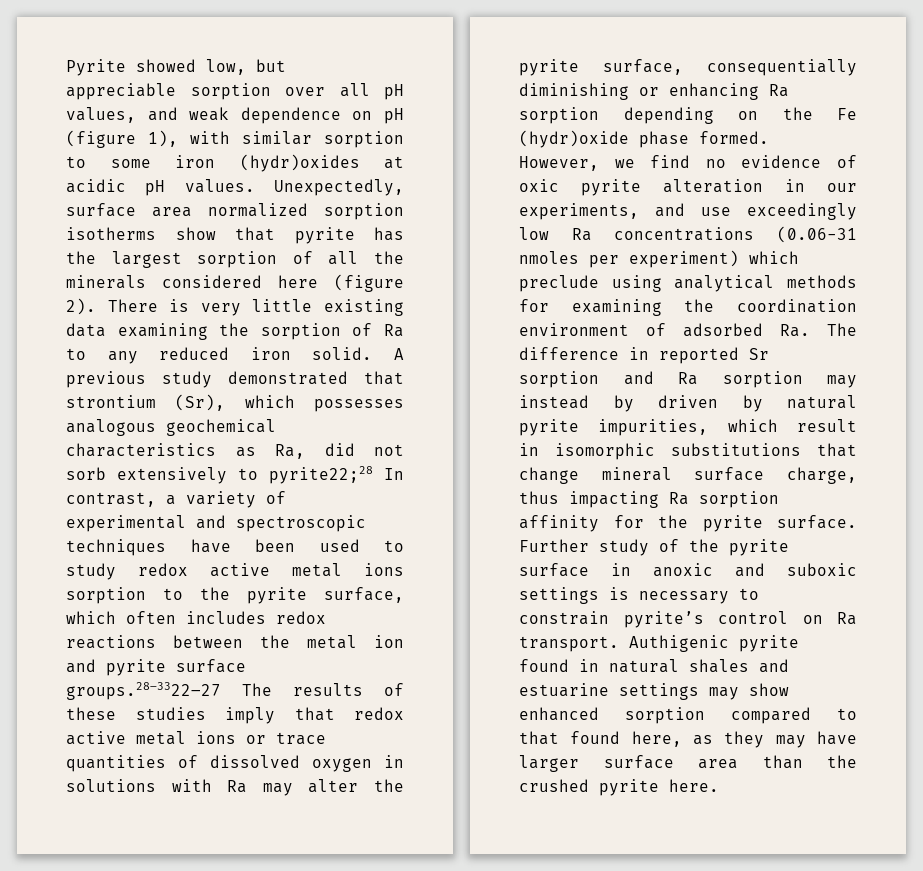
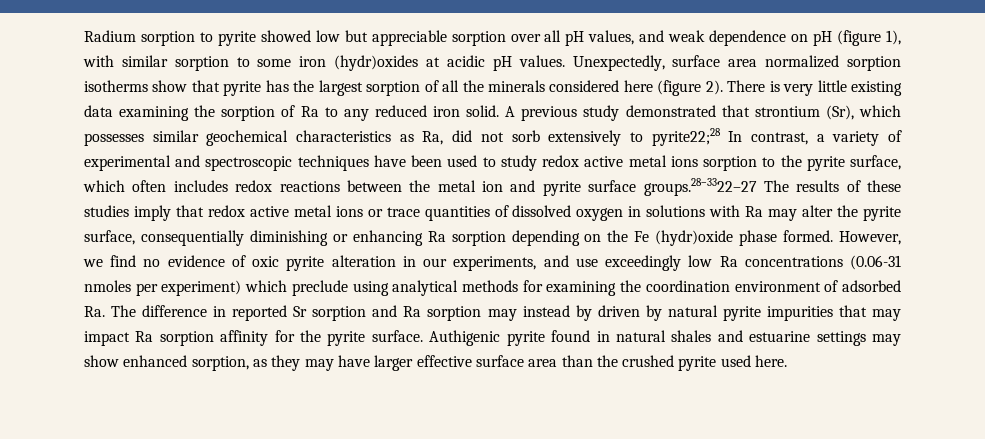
[66,59,246,76] Pyrite showed low, -> [84,30,340,46] Radium sorption to pyrite showed low
[66,419,156,436] analogous -> [152,130,199,142] similar
[598,419,857,436] [519,443,857,460] [519,467,857,484] [519,491,659,508] impurities, which result in isomorphic substitutions that change mineral surface charge, thus impacting -> [766,305,901,321] [84,331,130,346] impurities that may impact
[519,539,789,556] [519,563,857,577] [519,587,759,604] [519,611,857,628] [519,636,619,652] Further study of the pyrite surface in anoxic and suboxic settings is necessary to constrain pyrite’s control on Ra transport. -> (423, 336) none
[625,707,857,724] [519,731,682,747] sorption compared to that found here, -> [191,356,249,371] sorption,
(579, 763) none -> [416,355,472,367] effective
(659, 787) none -> [720,355,751,367] used

